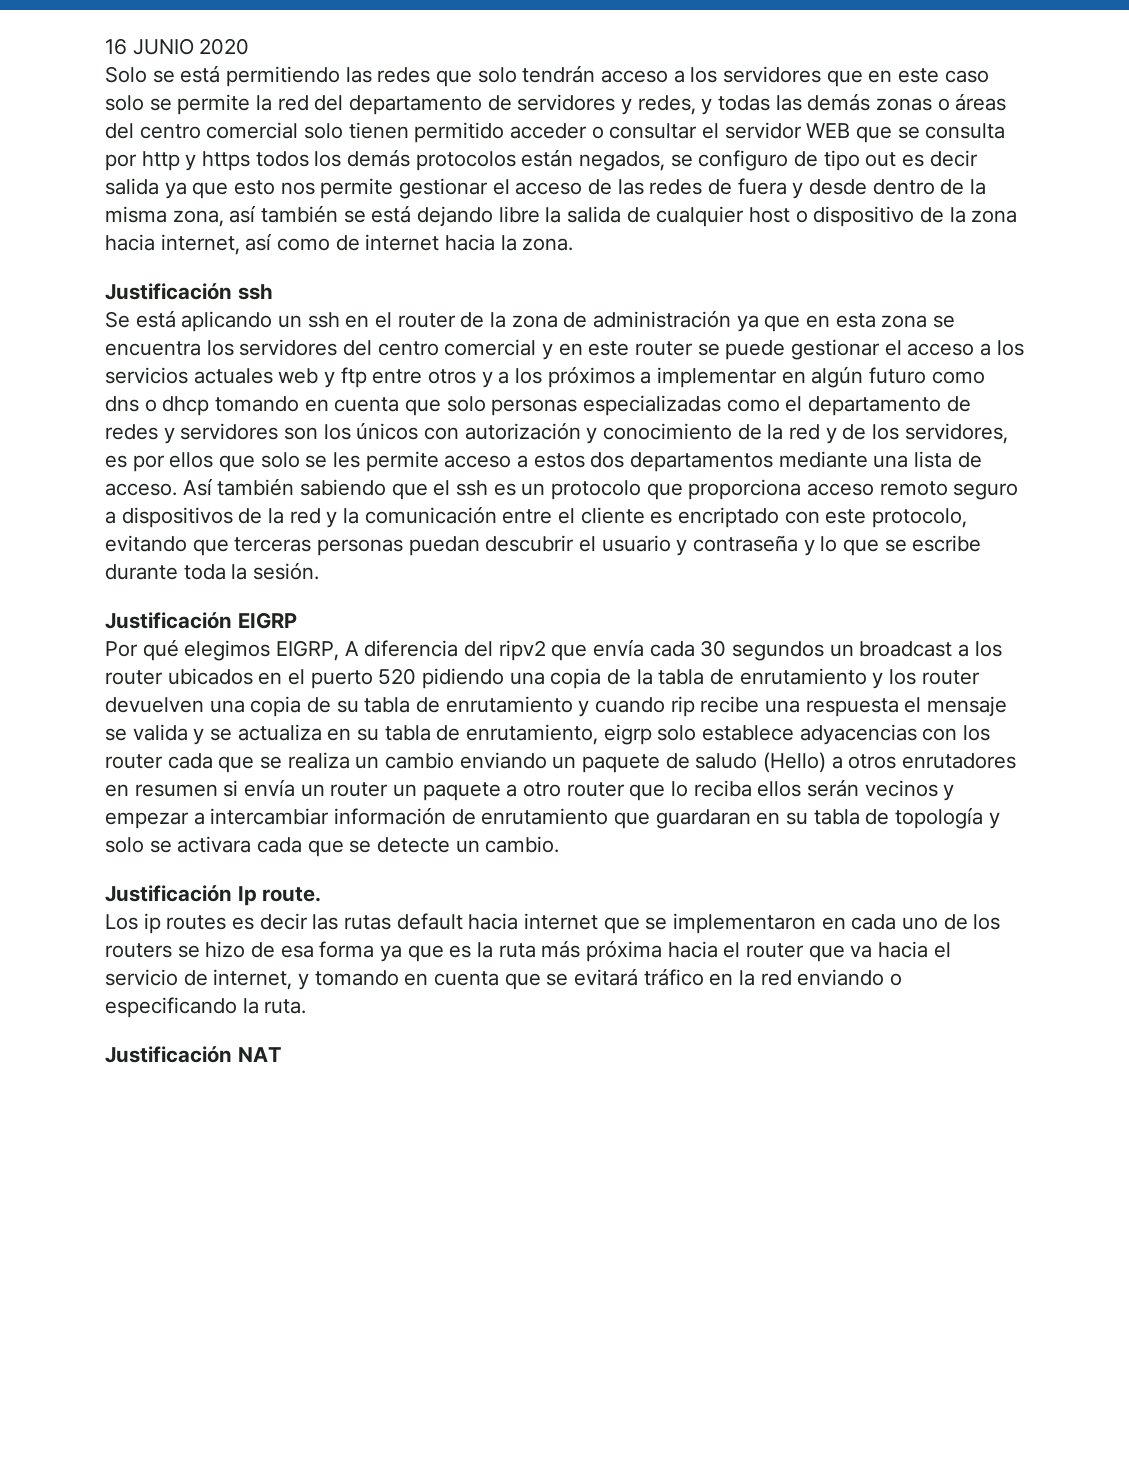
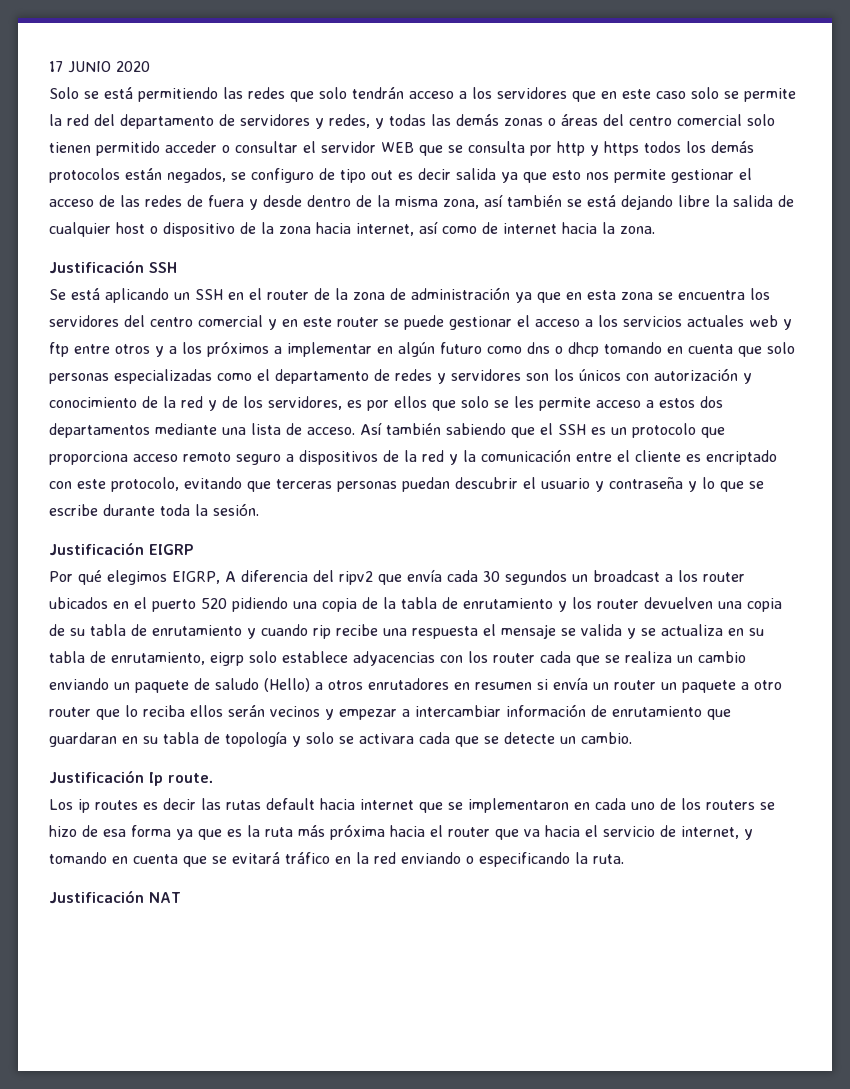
[105,38,127,55] 16 -> [49,61,63,72] 17
[237,284,273,300] ssh -> [149,262,177,273] SSH
[307,312,340,328] ssh -> [195,289,223,300] SSH
[456,480,489,496] ssh -> [558,424,586,435] SSH

